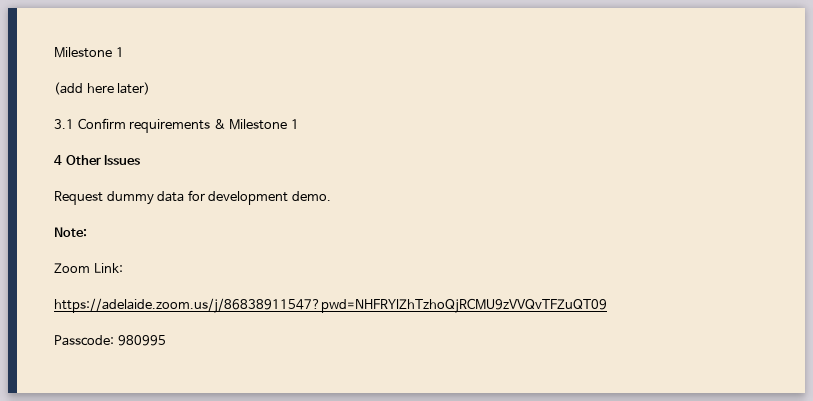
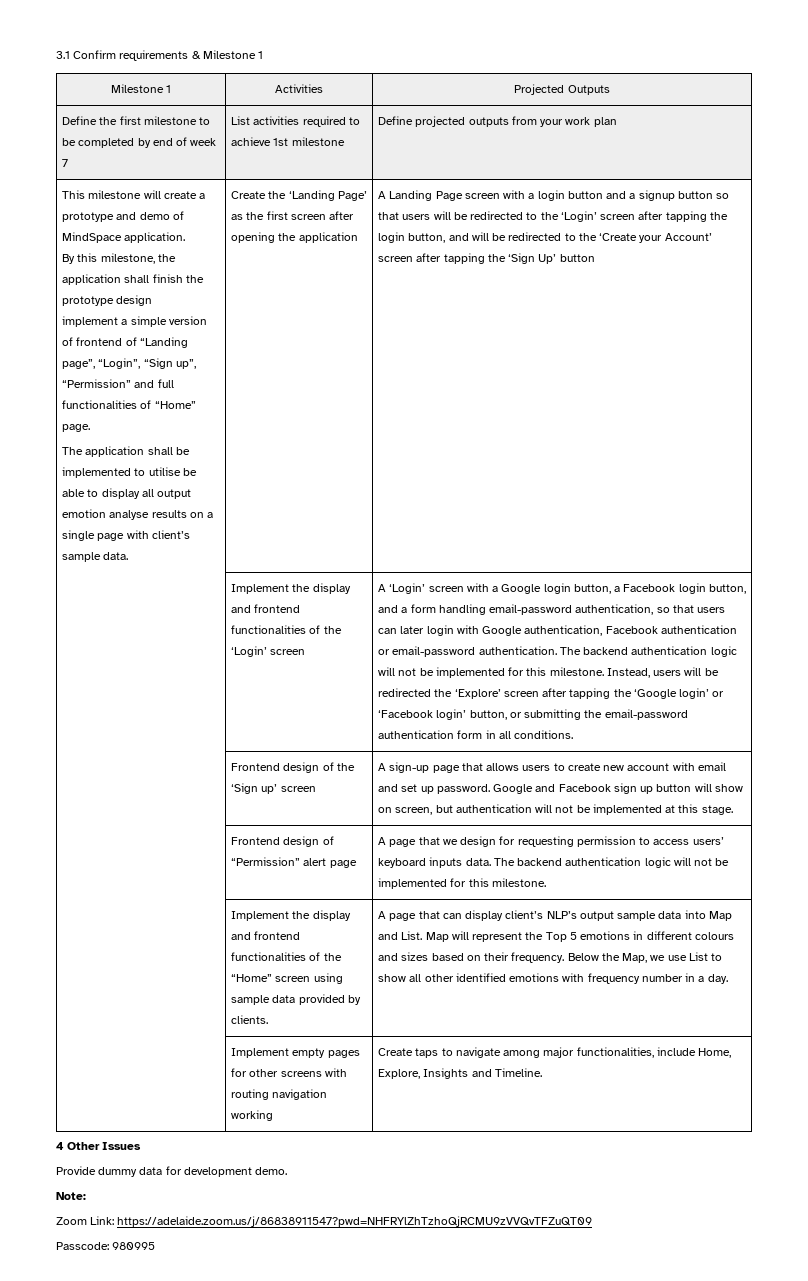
[54,47,124,58] [54,82,151,95] Milestone 1 // (add here later) // -> (56, 55) none
(299, 124) none -> [110,84,172,93] [275,84,323,93] [514,84,610,95] [62,116,211,125] [62,137,217,148] [62,159,69,167] [231,116,360,127] [231,137,345,146] [378,116,617,127] [62,190,206,199] [62,211,184,222] [62,232,186,243] [62,253,176,264] [62,274,204,285] [62,295,153,306] [62,316,207,327] [62,337,188,348] [62,358,196,369] [62,379,174,388] [62,400,196,409] [62,424,91,432] [62,446,190,457] [62,467,197,478] [62,488,192,499] [62,509,214,520] [62,530,190,541] [62,552,129,562] [231,190,367,201] [231,211,355,220] [231,232,358,243] [378,190,729,201] [378,211,728,222] [378,232,712,243] [378,253,595,264] [231,583,351,594] [231,604,301,613] [231,625,342,634] [231,646,306,657] [378,583,746,594] [378,604,726,615] [378,625,737,636] [378,646,737,657] [378,667,719,678] [378,688,725,699] [378,709,688,720] [378,730,574,739] [231,762,355,773] [231,783,316,794] [378,762,726,773] [378,783,743,794] [378,804,733,815] [231,836,334,847] [231,857,357,868] [378,836,724,847] [378,857,730,868] [378,878,546,889] [231,910,351,921] [231,931,301,940] [231,952,342,961] [231,973,343,984] [231,994,361,1005] [231,1015,269,1024] [378,910,732,921] [378,931,734,942] [378,952,722,963] [378,973,728,984] [231,1048,360,1058] [231,1068,347,1077] [231,1089,328,1100] [231,1110,274,1121] [378,1047,732,1058] [378,1068,542,1079] // Milestone 1 | Activities | Projected Outputs // Define the first milestone to be completed by end of week 7 | List activities required to achieve 1st milestone | Define projected outputs from your work plan // This milestone will create a prototype and demo of MindSpace application. // By this milestone, the application shall finish the prototype design // implement a simple version of frontend of “Landing page”, “Login”, “Sign up”, “Permission” and full functionalities of “Home” page. // The application shall be implemented to utilise be able to display all output emotion analyse results on a single page with client’s sample data. | Create the ‘Landing Page’ as the first screen after opening the application | A Landing Page screen with a login button and a signup button so that users will be redirected to the ‘Login’ screen after tapping the login button, and will be redirected to the ‘Create your Account’ screen after tapping the ‘Sign Up’ button // | Implement the display and frontend functionalities of the ‘Login’ screen | A ‘Login’ screen with a Google login button, a Facebook login button, and a form handling email-password authentication, so that users can later login with Google authentication, Facebook authentication or email-password authentication. The backend authentication logic will not be implemented for this milestone. Instead, users will be redirected the ‘Explore’ screen after tapping the ‘Google login’ or ‘Facebook login’ button, or submitting the email-password authentication form in all conditions. // | Frontend design of the ‘Sign up’ screen | A sign-up page that allows users to create new account with email and set up password. Google and Facebook sign up button will show on screen, but authentication will not be implemented at this stage. // | Frontend design of “Permission” alert page | A page that we design for requesting permission to access users’ keyboard inputs data. The backend authentication logic will not be implemented for this milestone. // | Implement the display and frontend functionalities of the “Home” screen using sample data provided by clients. | A page that can display client’s NLP’s output sample data into Map and List. Map will represent the Top 5 emotions in different colours and sizes based on their frequency. Below the Map, we use List to show all other identified emotions with frequency number in a day. // | Implement empty pages for other screens with routing navigation working | Create taps to navigate among major functionalities, include Home, Explore, Insights and Timeline.
[54,191,103,205] Request -> [56,1166,96,1175] Provide
(123, 268) // -> (115, 1220) none

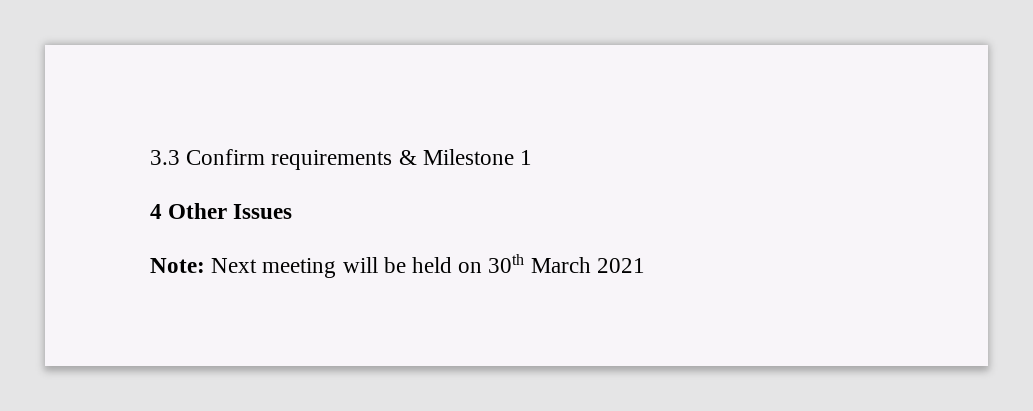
[56,51,70,59] 3.1 -> [150,150,180,165] 3.3
[110,84,172,93] [275,84,323,93] [514,84,610,95] [62,116,211,125] [62,137,217,148] [62,159,69,167] [231,116,360,127] [231,137,345,146] [378,116,617,127] [62,190,206,199] [62,211,184,222] [62,232,186,243] [62,253,176,264] [62,274,204,285] [62,295,153,306] [62,316,207,327] [62,337,188,348] [62,358,196,369] [62,379,174,388] [62,400,196,409] [62,424,91,432] [62,446,190,457] [62,467,197,478] [62,488,192,499] [62,509,214,520] [62,530,190,541] [62,552,129,562] [231,190,367,201] [231,211,355,220] [231,232,358,243] [378,190,729,201] [378,211,728,222] [378,232,712,243] [378,253,595,264] [231,583,351,594] [231,604,301,613] [231,625,342,634] [231,646,306,657] [378,583,746,594] [378,604,726,615] [378,625,737,636] [378,646,737,657] [378,667,719,678] [378,688,725,699] [378,709,688,720] [378,730,574,739] [231,762,355,773] [231,783,316,794] [378,762,726,773] [378,783,743,794] [378,804,733,815] [231,836,334,847] [231,857,357,868] [378,836,724,847] [378,857,730,868] [378,878,546,889] [231,910,351,921] [231,931,301,940] [231,952,342,961] [231,973,343,984] [231,994,361,1005] [231,1015,269,1024] [378,910,732,921] [378,931,734,942] [378,952,722,963] [378,973,728,984] [231,1048,360,1058] [231,1068,347,1077] [231,1089,328,1100] [231,1110,274,1121] [378,1047,732,1058] [378,1068,542,1079] [56,1142,142,1150] [56,1166,288,1177] [56,1192,86,1200] [56,1216,593,1227] [56,1242,156,1250] // Milestone 1 | Activities | Projected Outputs // Define the first milestone to be completed by end of week 7 | List activities required to achieve 1st milestone | Define projected outputs from your work plan // This milestone will create a prototype and demo of MindSpace application. // By this milestone, the application shall finish the prototype design // implement a simple version of frontend of “Landing page”, “Login”, “Sign up”, “Permission” and full functionalities of “Home” page. // The application shall be implemented to utilise be able to display all output emotion analyse results on a single page with client’s sample data. | Create the ‘Landing Page’ as the first screen after opening the application | A Landing Page screen with a login button and a signup button so that users will be redirected to the ‘Login’ screen after tapping the login button, and will be redirected to the ‘Create your Account’ screen after tapping the ‘Sign Up’ button // | Implement the display and frontend functionalities of the ‘Login’ screen | A ‘Login’ screen with a Google login button, a Facebook login button, and a form handling email-password authentication, so that users can later login with Google authentication, Facebook authentication or email-password authentication. The backend authentication logic will not be implemented for this milestone. Instead, users will be redirected the ‘Explore’ screen after tapping the ‘Google login’ or ‘Facebook login’ button, or submitting the email-password authentication form in all conditions. // | Frontend design of the ‘Sign up’ screen | A sign-up page that allows users to create new account with email and set up password. Google and Facebook sign up button will show on screen, but authentication will not be implemented at this stage. // | Frontend design of “Permission” alert page | A page that we design for requesting permission to access users’ keyboard inputs data. The backend authentication logic will not be implemented for this milestone. // | Implement the display and frontend functionalities of the “Home” screen using sample data provided by clients. | A page that can display client’s NLP’s output sample data into Map and List. Map will represent the Top 5 emotions in different colours and sizes based on their frequency. Below the Map, we use List to show all other identified emotions with frequency number in a day. // | Implement empty pages for other screens with routing navigation working | Create taps to navigate among major functionalities, include Home, Explore, Insights and Timeline. // 4 Other Issues // Provide dummy data for development demo. // Note: // Zoom Link: https://adelaide.zoom.us/j/86838911547?pwd=NHFRYlZhTzhoQjRCMU9zVVQvTFZuQT09 // Passcode: 980995 -> [150,203,293,219] [150,254,645,278] // 4 Other Issues // Note: Next meeting will be held on 30th March 2021

